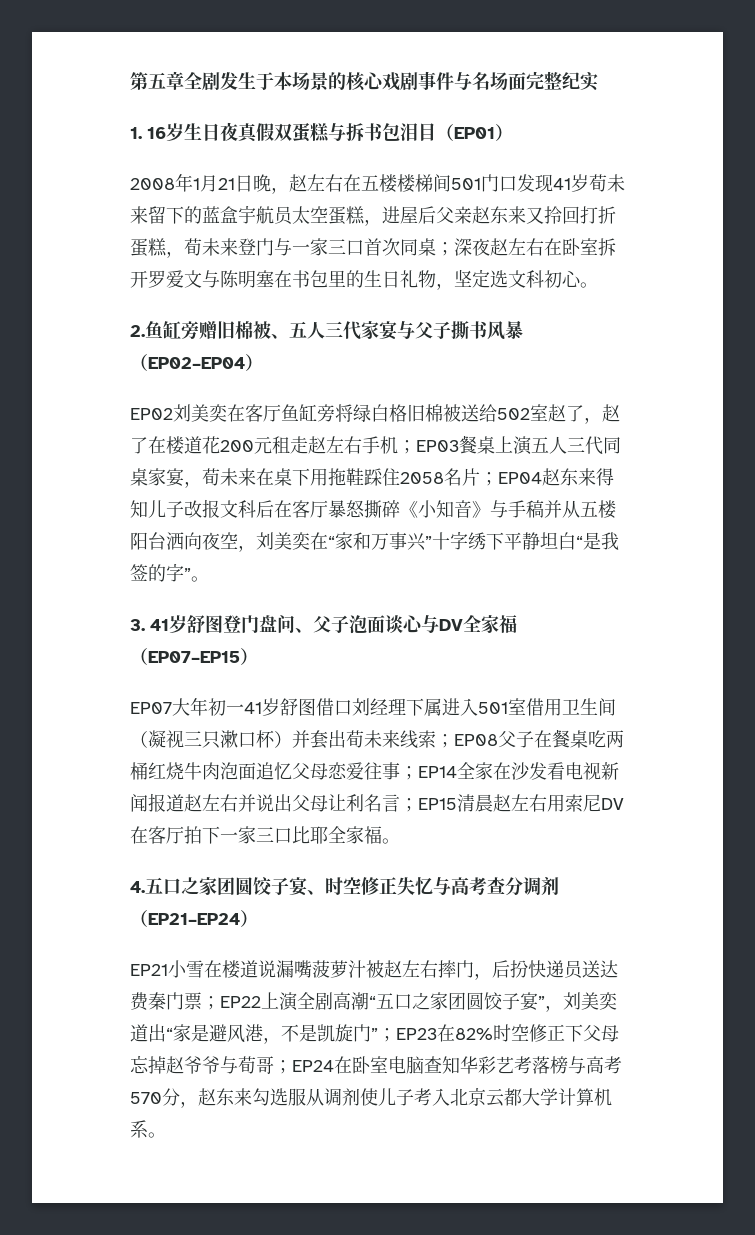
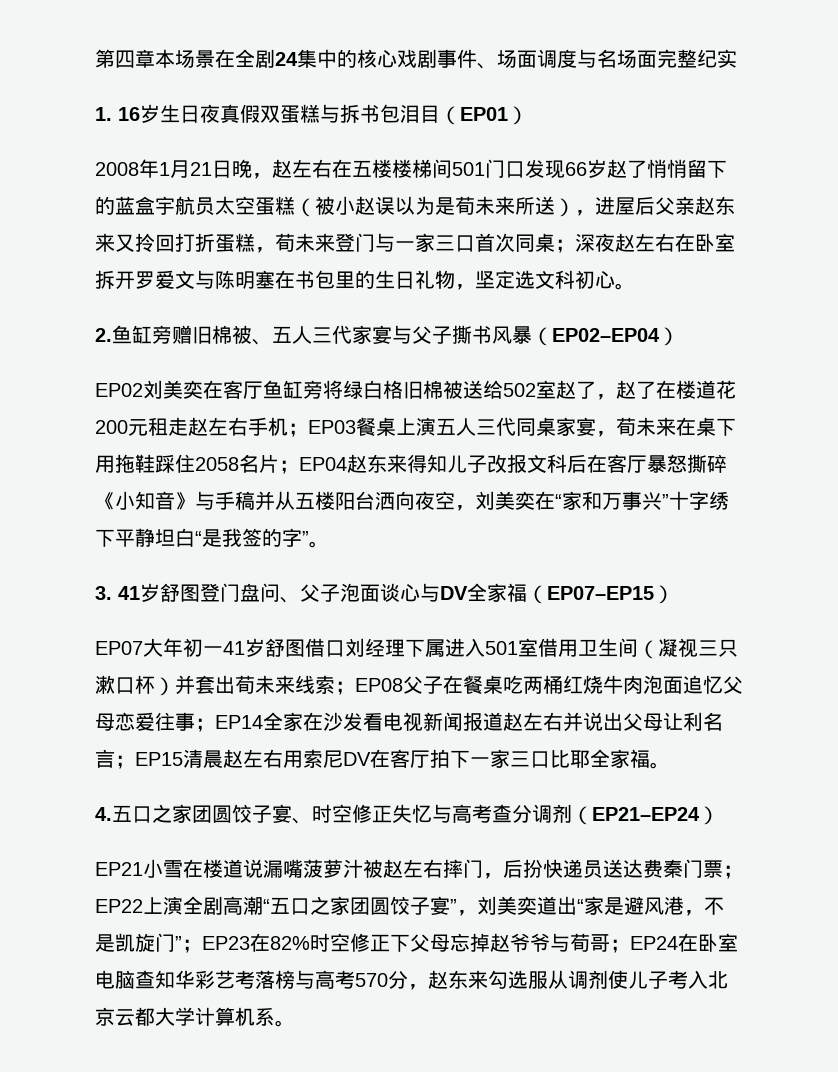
[148,71,329,91] 五章全剧发生于本场景 -> [115,49,337,68] 四章本场景在全剧24集中
(454, 81) none -> [477,49,577,69] 、场面调度
[553,174,625,192] [130,206,148,224] 41岁荀未来 -> [565,159,687,178] 66岁赵了悄悄
(365, 215) none -> [295,196,575,217] （被小赵误以为是荀未来所送）

